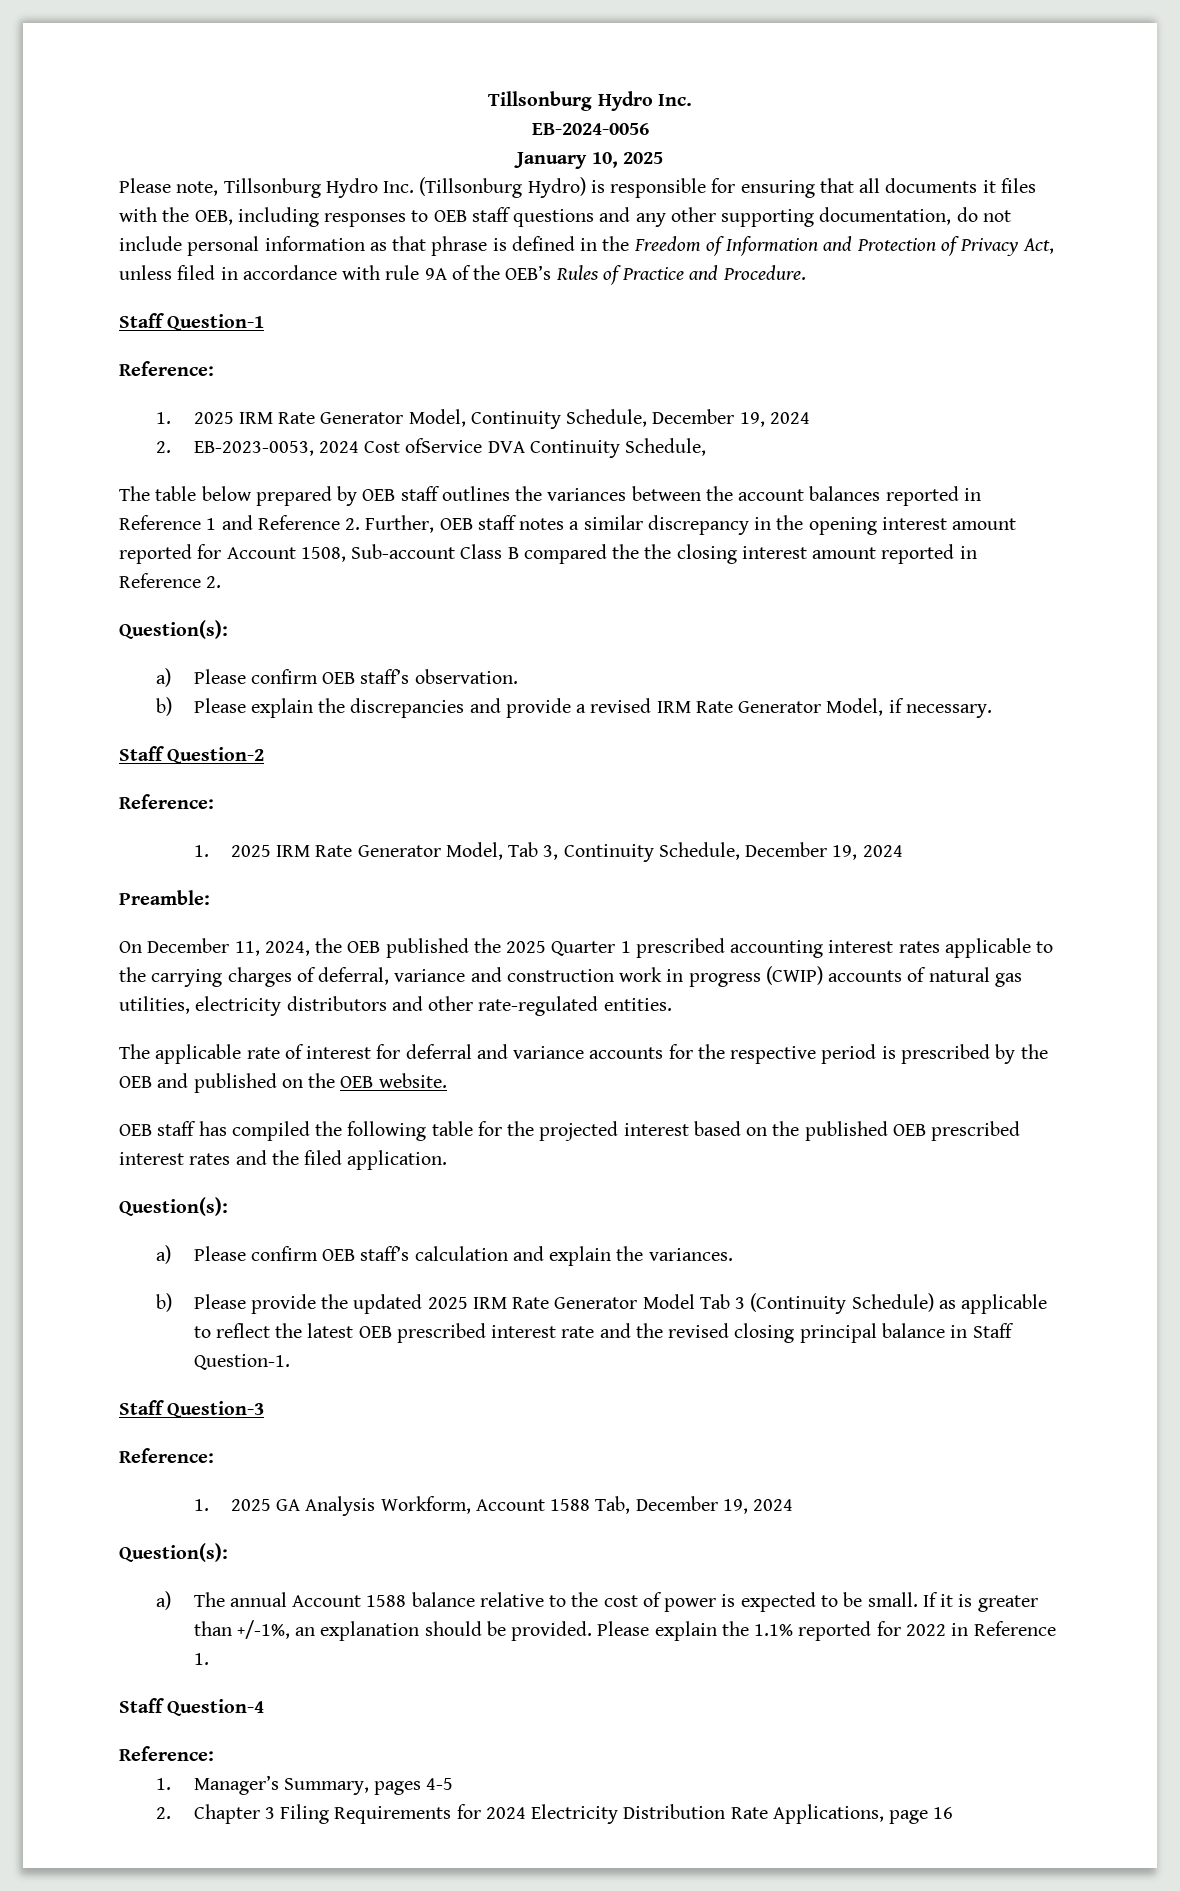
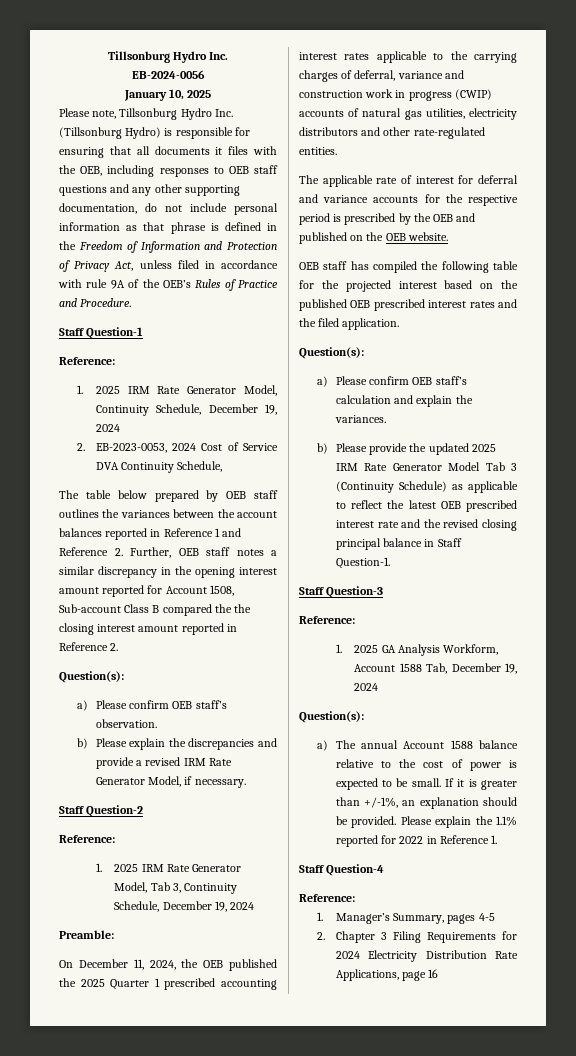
[405,438,483,453] ofService -> [227,442,278,451] of Service

